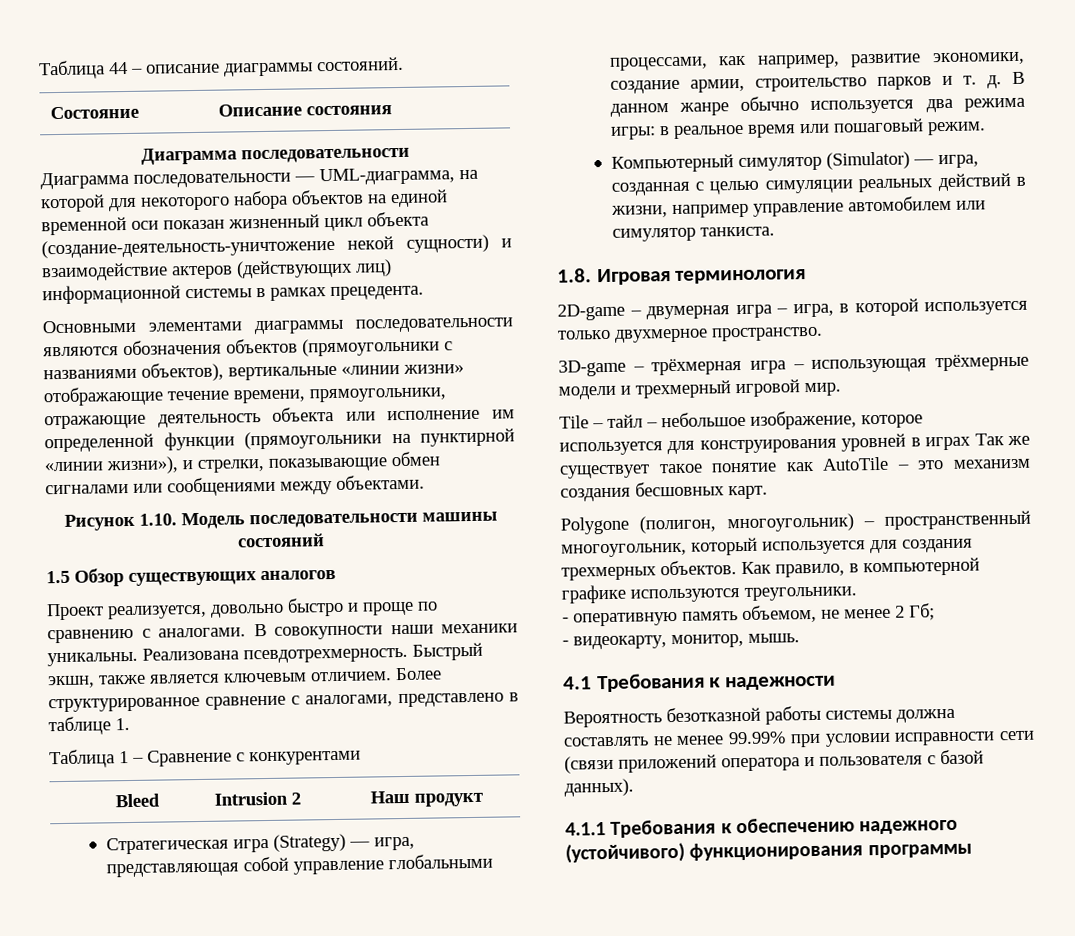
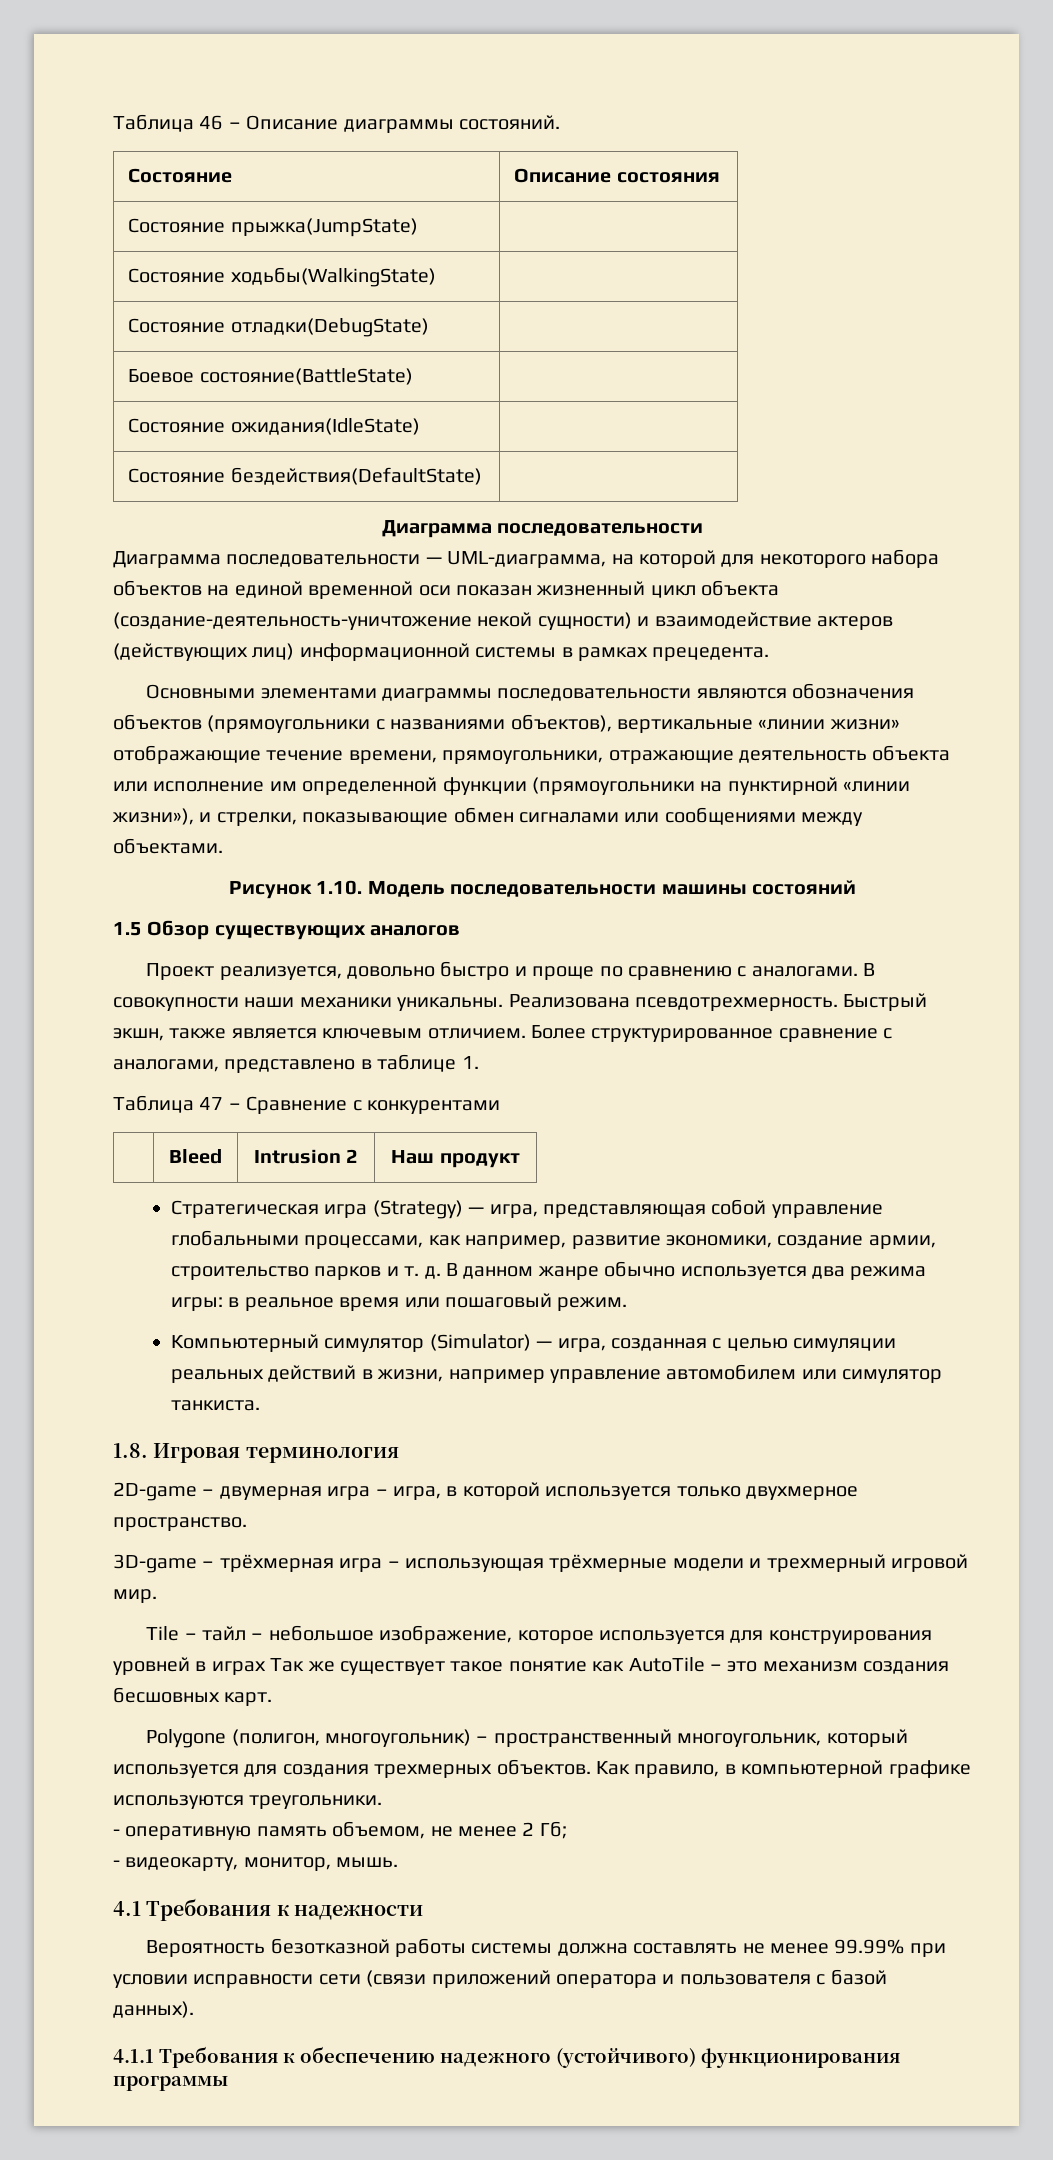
[38,60,220,80] Таблица 44 – описание -> [113,114,339,132] Таблица 46 – Описание
(393, 110) none -> [128,218,418,237] [128,267,436,287] [128,318,429,337] [128,368,413,385] [128,418,420,435] [128,467,482,485] // Состояние прыжка(JumpState) | // Состояние ходьбы(WalkingState) | // Cостояние отладки(DebugState) | // Боевое состояние(BattleState) | // Состояние ожидания(IdleState) | // Состояние бездействия(DefaultState) |
[119,751,129,764] 1 -> [199,1097,224,1110] 47

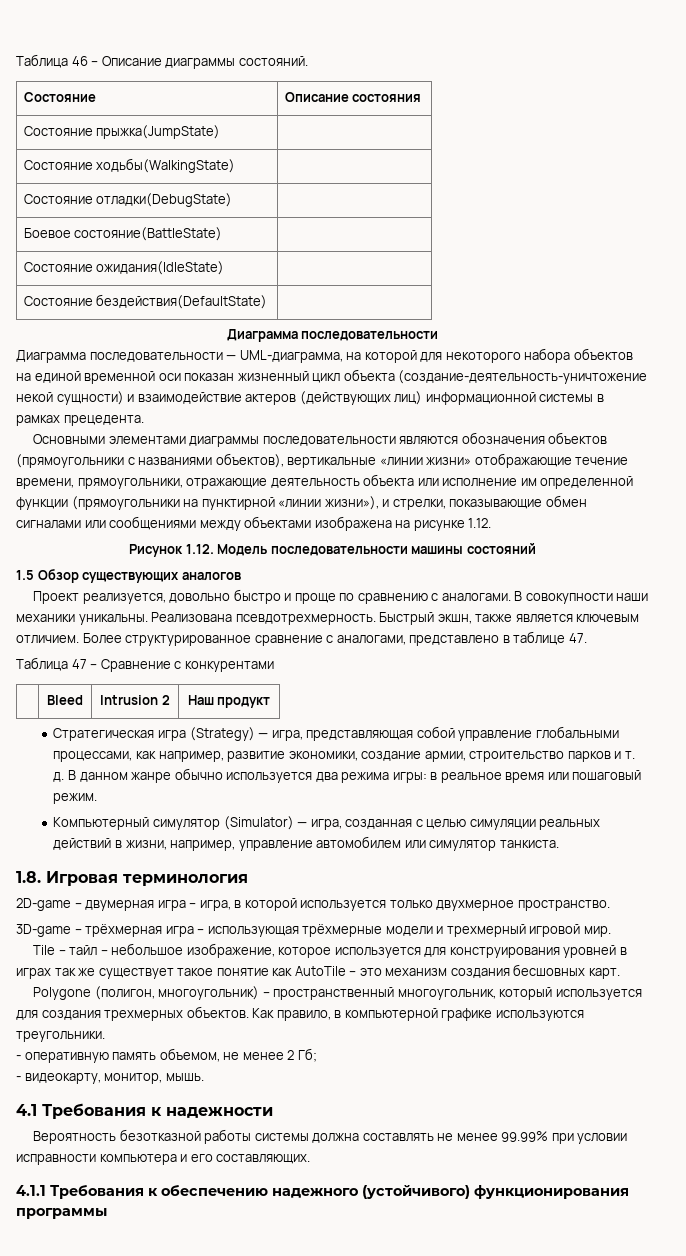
[113,838,223,854] объектами. -> [244,516,492,531] объектами изображена на рисунке 1.12.
[316,880,363,895] 1.10. -> [185,544,214,554] 1.12.
[461,1056,479,1069] 1. -> [568,633,587,643] 47.
[448,1369,545,1383] например -> [170,840,236,851] например,
[270,1658,305,1672] Так -> [54,968,76,976] так
[318,1969,887,1988] [113,2001,194,2018] сети (связи приложений оператора и пользователя с базой данных). -> [99,1154,311,1165] компьютера и его составляющих.

